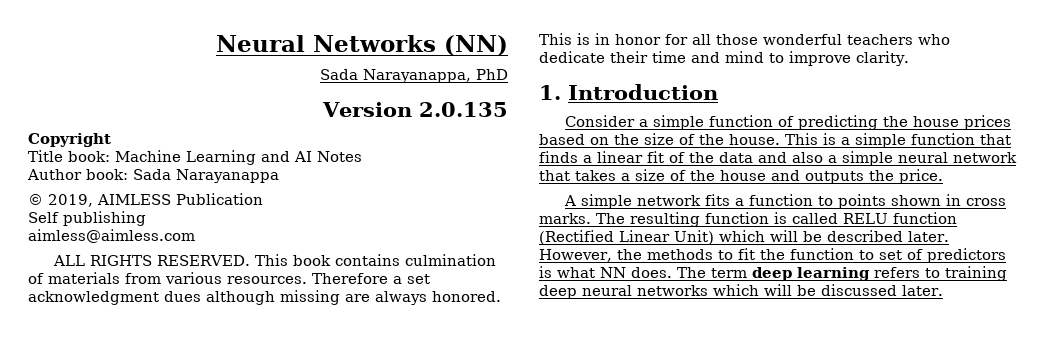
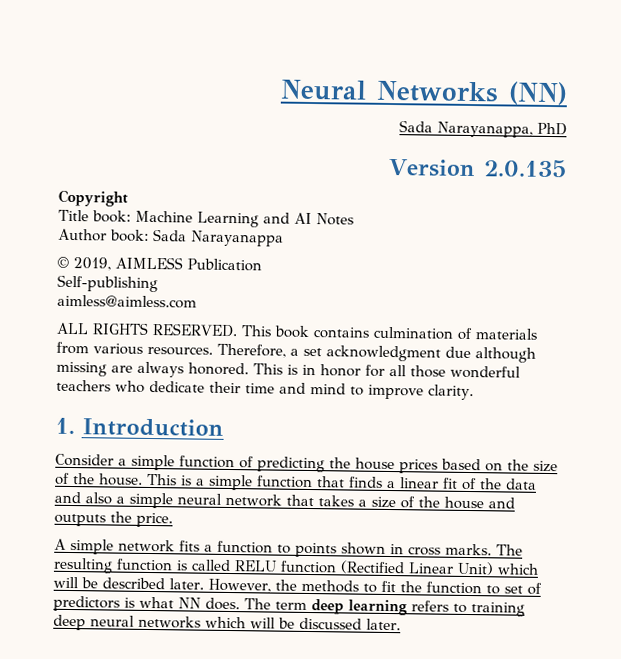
[28,211,146,226] Self publishing -> [57,274,158,293] Self-publishing
[312,273,388,284] Therefore -> [217,343,286,358] Therefore,
[164,291,201,302] dues -> [445,346,471,359] due

